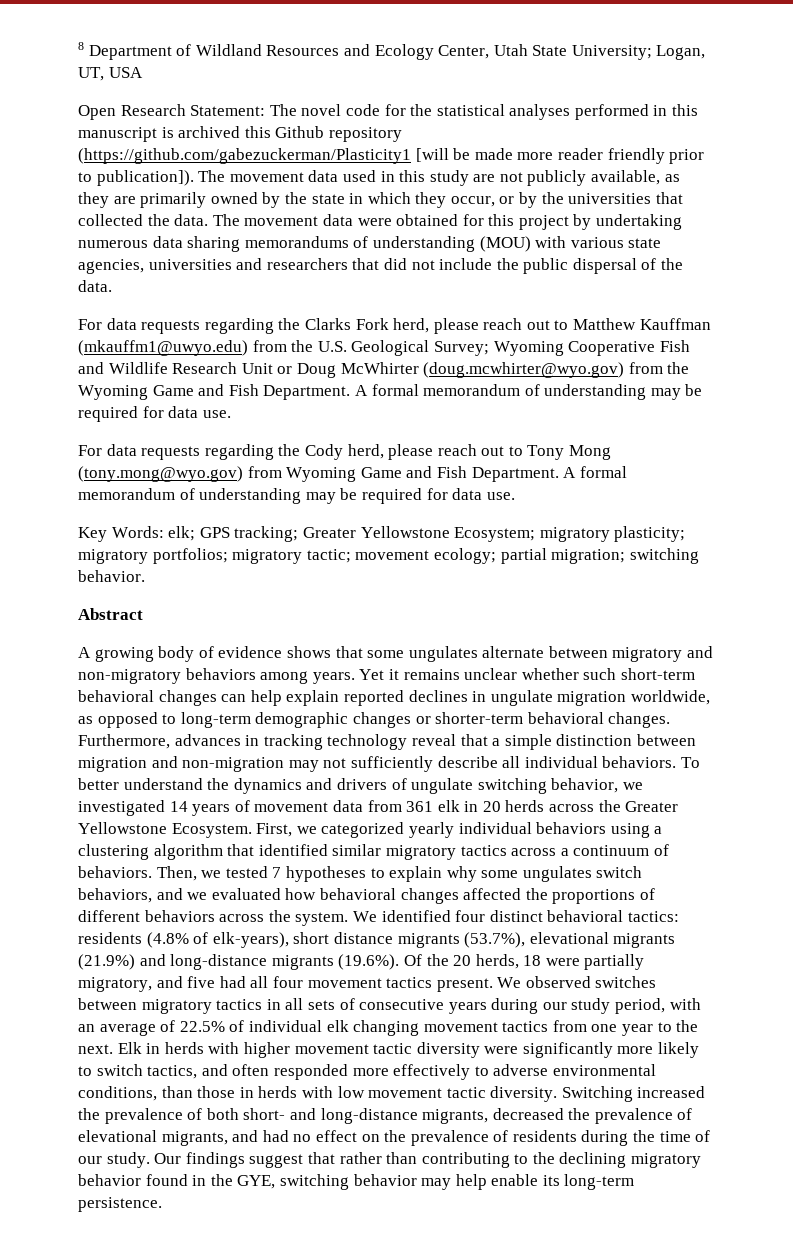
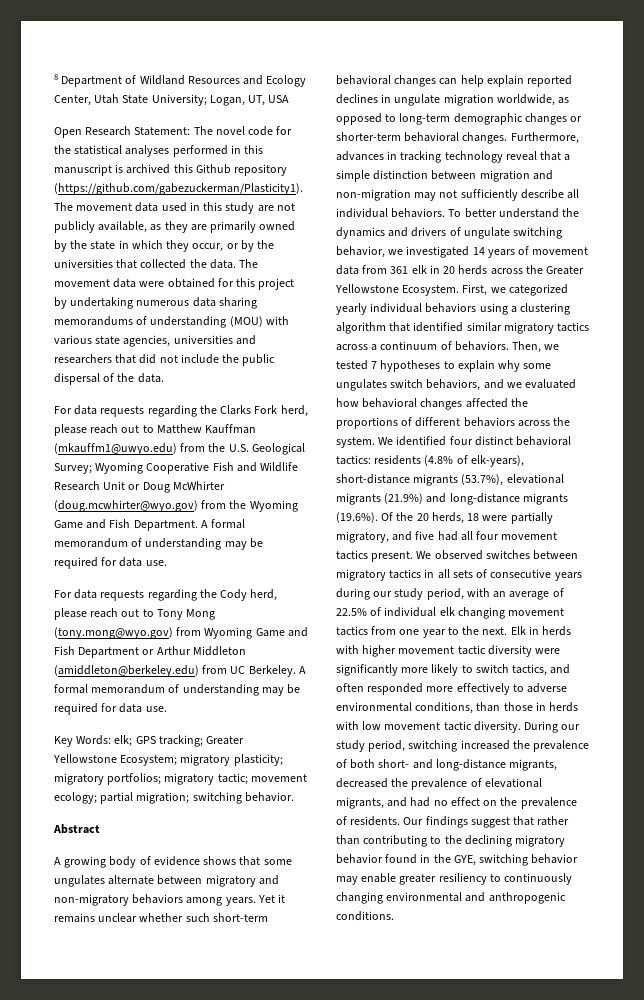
[78,148,705,164] [78,170,194,186] (https://github.com/gabezuckerman/Plasticity1 [will be made more reader friendly prior to publication]). -> [54,183,303,195] (https://github.com/gabezuckerman/Plasticity1).
[471,467,559,482] Department. -> [78,646,246,658] [54,665,296,677] Department or Arthur Middleton (amiddleton@berkeley.edu) from UC Berkeley.
[293,932,393,944] short distance -> [336,474,410,484] short-distance
[561,1086,633,1102] Switching -> [524,721,581,733] [336,740,458,752] During our study period, switching
[512,1130,711,1146] [78,1152,150,1168] residents during the time of our study. -> [350,816,401,826] residents.
[455,1174,635,1190] [78,1197,162,1212] help enable its long-term persistence. -> [361,873,573,885] [336,892,566,904] [336,911,394,921] enable greater resiliency to continuously changing environmental and anthropogenic conditions.

